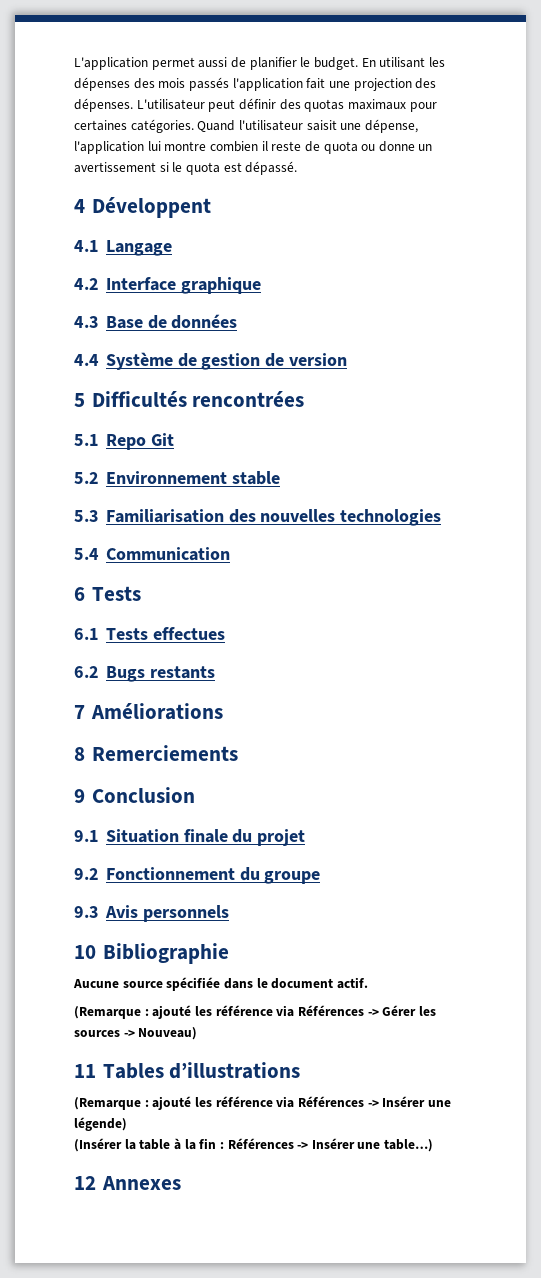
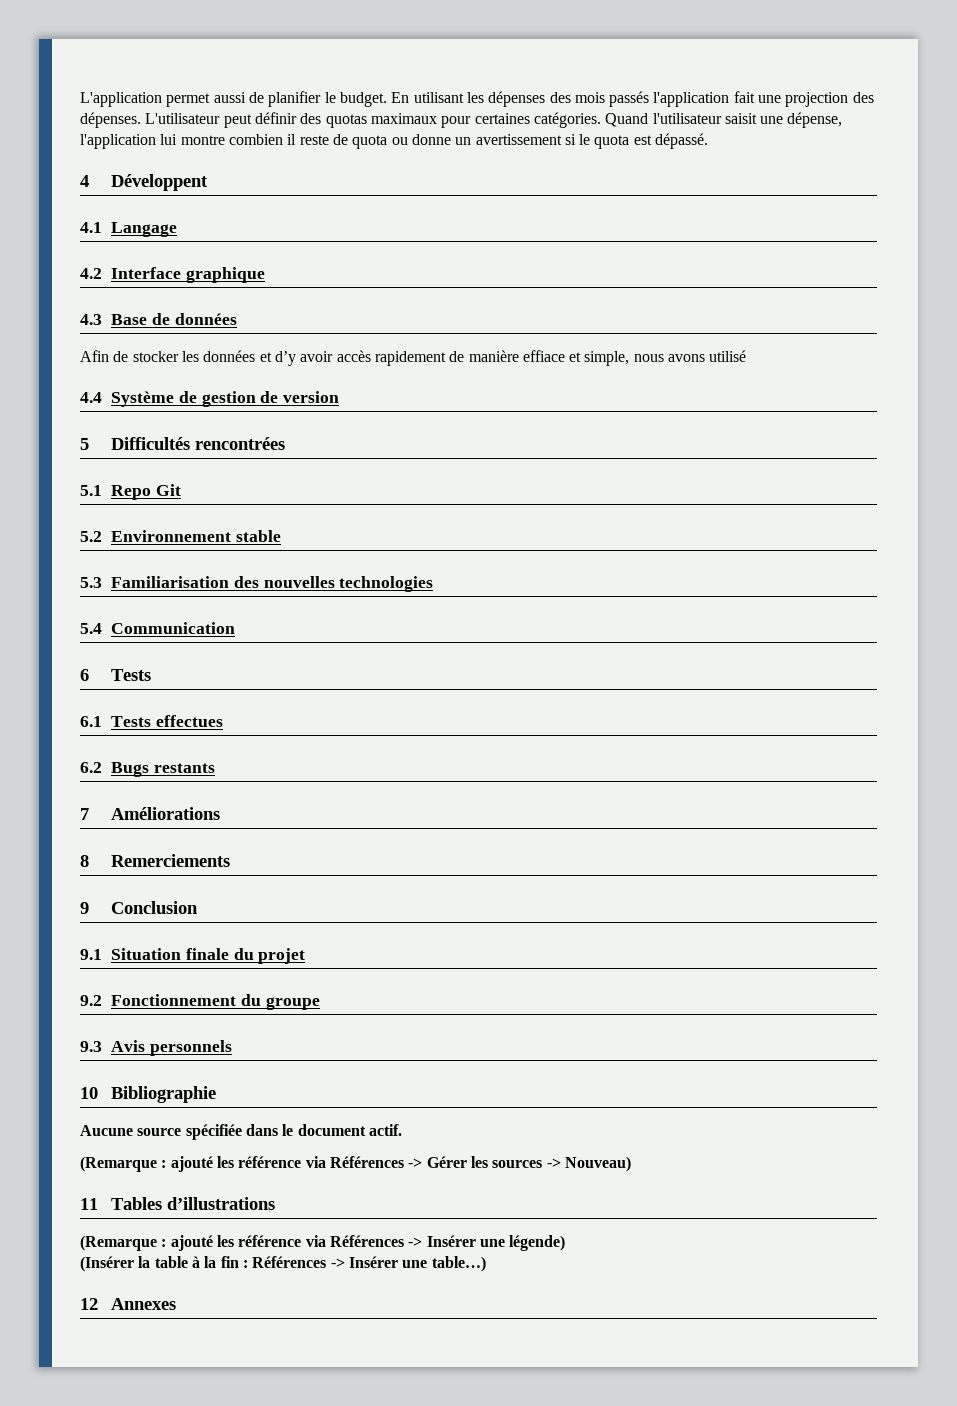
(238, 321) none -> [80,350,747,366] // Afin de stocker les données et d’y avoir accès rapidement de manière effiace et simple, nous avons utilisé

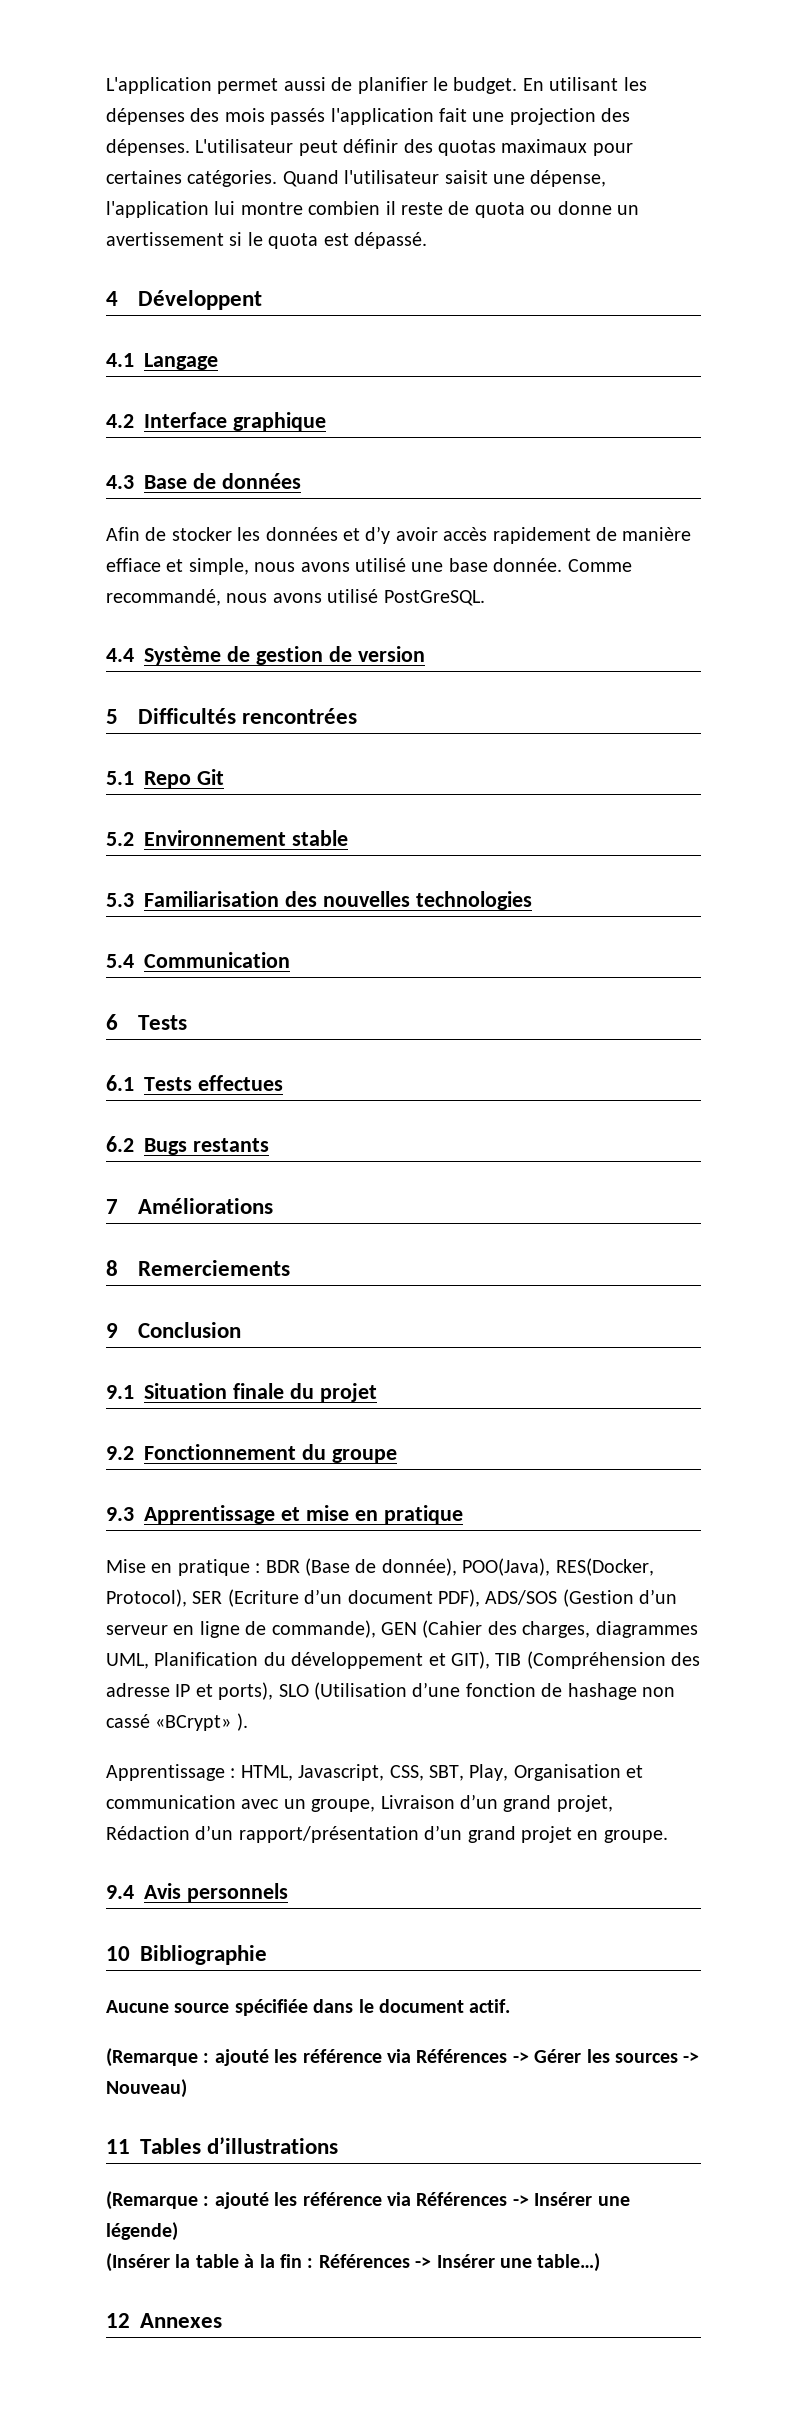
(747, 356) none -> [411,558,632,572] [106,589,485,606] une base donnée. Comme recommandé, nous avons utilisé PostGreSQL.
(102, 1046) none -> [144,1505,463,1524] [106,1558,654,1576] [106,1589,678,1607] [106,1620,698,1638] [106,1651,701,1669] [106,1682,675,1700] [106,1713,248,1731] [106,1764,644,1781] [106,1794,613,1812] [106,1825,668,1843] [106,1885,134,1899] Apprentissage et mise en pratique // Mise en pratique : BDR (Base de donnée), POO(Java), RES(Docker, Protocol), SER (Ecriture d’un document PDF), ADS/SOS (Gestion d’un serveur en ligne de commande), GEN (Cahier des charges, diagrammes UML, Planification du développement et GIT), TIB (Compréhension des adresse IP et ports), SLO (Utilisation d’une fonction de hashage non cassé «BCrypt» ). // Apprentissage : HTML, Javascript, CSS, SBT, Play, Organisation et communication avec un groupe, Livraison d’un grand projet, Rédaction d’un rapport/présentation d’un grand projet en groupe. // 9.4

